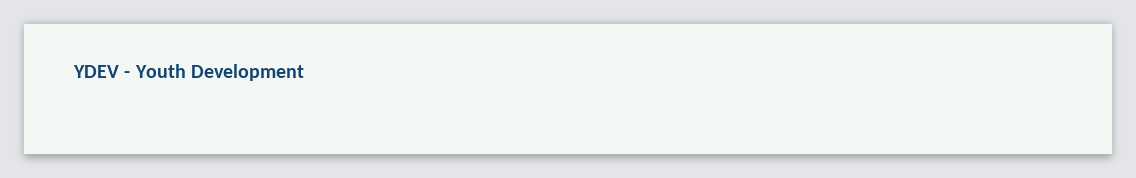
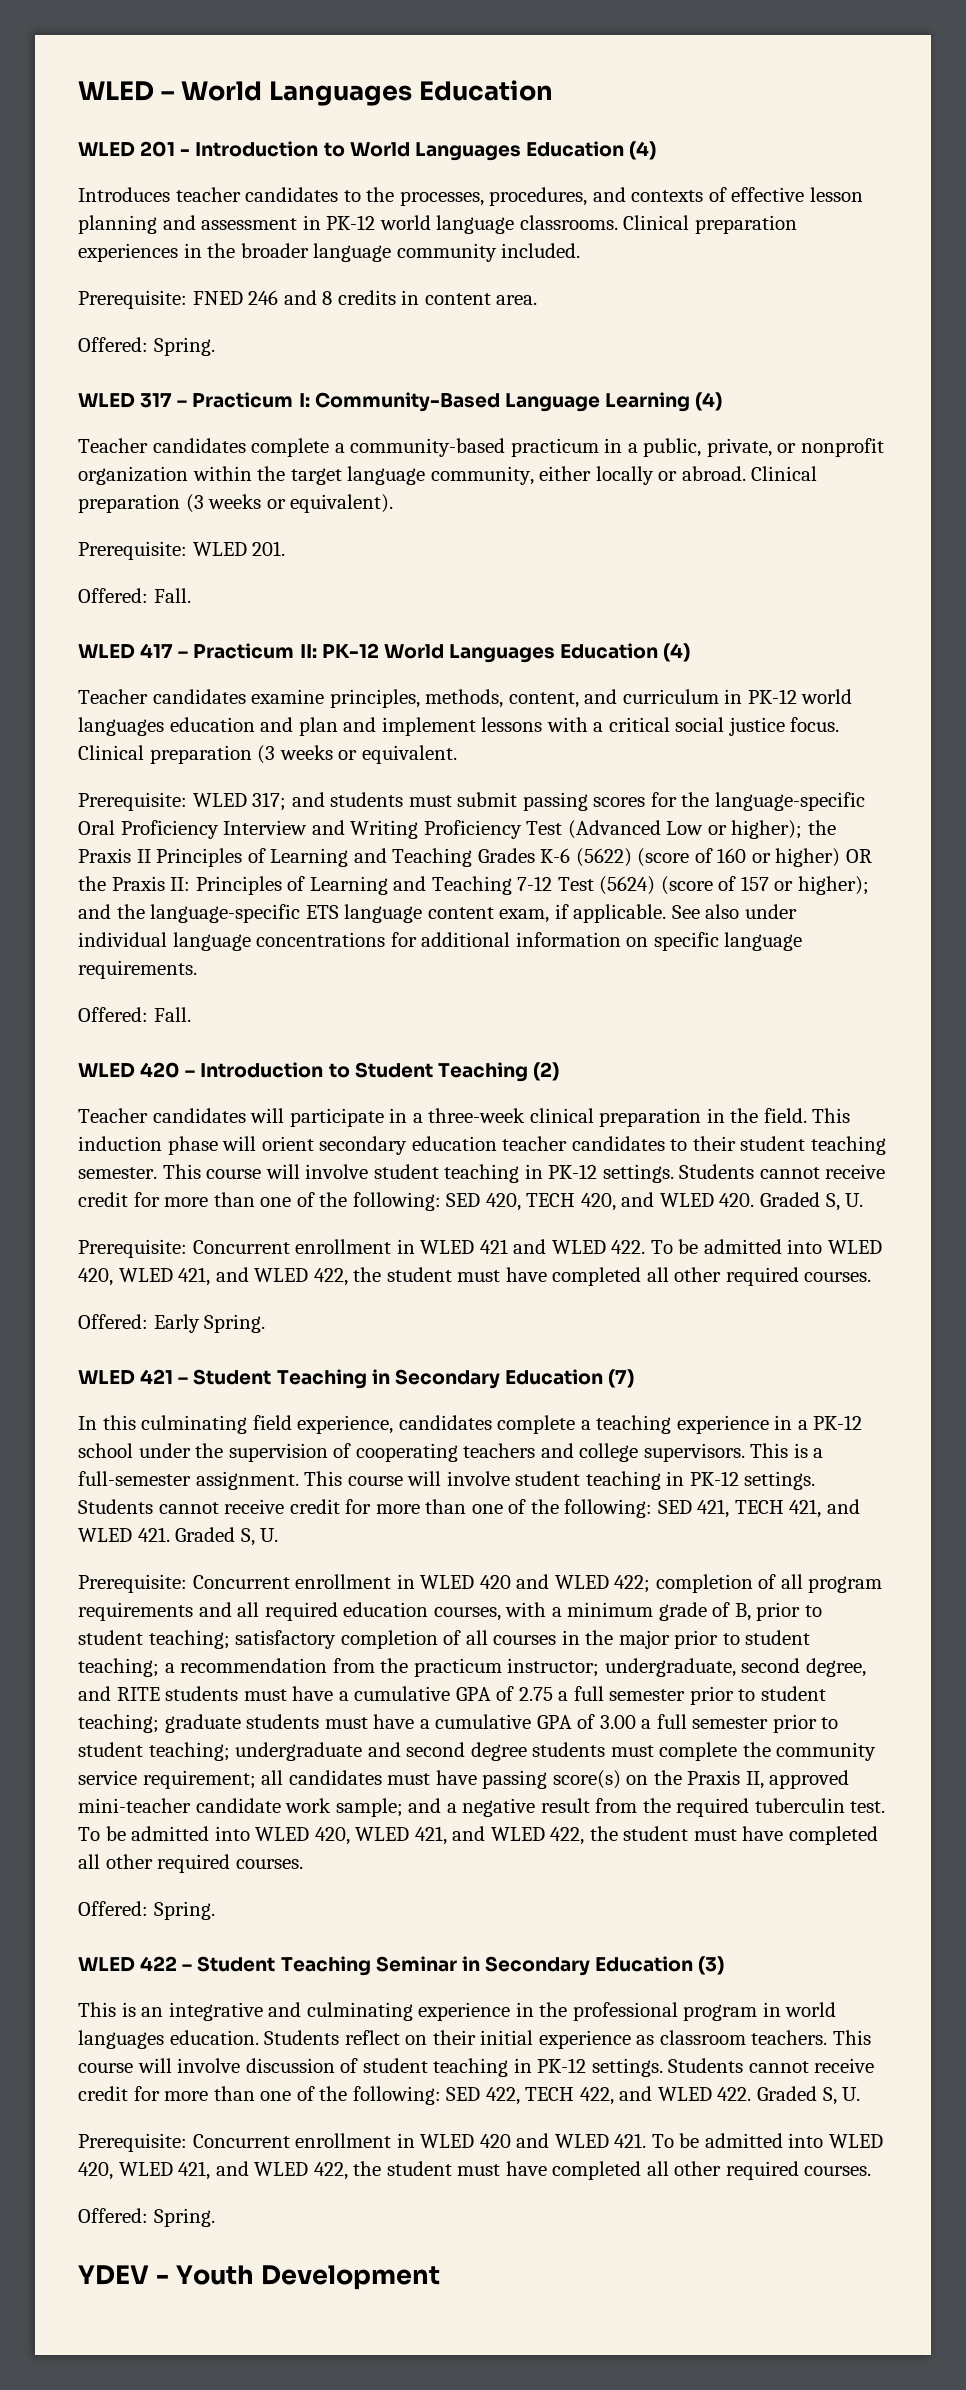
(73, 71) none -> [78,80,553,106] [78,141,657,161] [78,187,863,206] [78,215,797,234] [78,243,581,262] [78,290,538,309] [78,337,215,356] [78,392,723,412] [78,438,884,457] [78,466,818,485] [78,494,394,513] [78,541,286,560] [78,588,191,603] [78,643,691,663] [78,689,853,708] [78,717,840,736] [78,745,457,764] [78,792,865,811] [78,820,836,839] [78,848,873,867] [78,876,870,895] [78,904,797,923] [78,932,803,951] [78,960,197,979] [78,1007,191,1022] [78,1062,559,1082] [78,1108,851,1127] [78,1136,886,1155] [78,1164,886,1183] [78,1192,864,1211] [78,1239,882,1258] [78,1267,872,1286] [78,1314,266,1333] [78,1369,635,1389] [78,1415,863,1434] [78,1443,824,1462] [78,1471,816,1490] [78,1499,861,1518] [78,1527,279,1546] [78,1574,883,1593] [78,1602,822,1621] [78,1630,811,1649] [78,1658,866,1677] [78,1686,827,1705] [78,1714,839,1733] [78,1742,877,1761] [78,1770,850,1789] [78,1798,886,1817] [78,1826,879,1845] [78,1854,303,1873] [78,1901,215,1920] [78,1956,725,1976] [78,2002,837,2021] [78,2030,871,2049] [78,2058,875,2077] [78,2086,861,2105] [78,2133,883,2152] [78,2161,872,2180] [78,2208,215,2227] WLED – World Languages Education // WLED 201 - Introduction to World Languages Education (4) // Introduces teacher candidates to the processes, procedures, and contexts of effective lesson planning and assessment in PK-12 world language classrooms. Clinical preparation experiences in the broader language community included. // Prerequisite: FNED 246 and 8 credits in content area. // Offered: Spring. // WLED 317 – Practicum I: Community-Based Language Learning (4) // Teacher candidates complete a community-based practicum in a public, private, or nonprofit organization within the target language community, either locally or abroad. Clinical preparation (3 weeks or equivalent). // Prerequisite: WLED 201. // Offered: Fall. // WLED 417 – Practicum II: PK-12 World Languages Education (4) // Teacher candidates examine principles, methods, content, and curriculum in PK-12 world languages education and plan and implement lessons with a critical social justice focus. Clinical preparation (3 weeks or equivalent. // Prerequisite: WLED 317; and students must submit passing scores for the language-specific Oral Proficiency Interview and Writing Proficiency Test (Advanced Low or higher); the Praxis II Principles of Learning and Teaching Grades K-6 (5622) (score of 160 or higher) OR the Praxis II: Principles of Learning and Teaching 7-12 Test (5624) (score of 157 or higher); and the language-specific ETS language content exam, if applicable. See also under individual language concentrations for additional information on specific language requirements. // Offered: Fall. // WLED 420 – Introduction to Student Teaching (2) // Teacher candidates will participate in a three-week clinical preparation in the field. This induction phase will orient secondary education teacher candidates to their student teaching semester. This course will involve student teaching in PK-12 settings. Students cannot receive credit for more than one of the following: SED 420, TECH 420, and WLED 420. Graded S, U. // Prerequisite: Concurrent enrollment in WLED 421 and WLED 422. To be admitted into WLED 420, WLED 421, and WLED 422, the student must have completed all other required courses. // Offered: Early Spring. // WLED 421 – Student Teaching in Secondary Education (7) // In this culminating field experience, candidates complete a teaching experience in a PK-12 school under the supervision of cooperating teachers and college supervisors. This is a full-semester assignment. This course will involve student teaching in PK-12 settings. Students cannot receive credit for more than one of the following: SED 421, TECH 421, and WLED 421. Graded S, U. // Prerequisite: Concurrent enrollment in WLED 420 and WLED 422; completion of all program requirements and all required education courses, with a minimum grade of B, prior to student teaching; satisfactory completion of all courses in the major prior to student teaching; a recommendation from the practicum instructor; undergraduate, second degree, and RITE students must have a cumulative GPA of 2.75 a full semester prior to student teaching; graduate students must have a cumulative GPA of 3.00 a full semester prior to student teaching; undergraduate and second degree students must complete the community service requirement; all candidates must have passing score(s) on the Praxis II, approved mini-teacher candidate work sample; and a negative result from the required tuberculin test. To be admitted into WLED 420, WLED 421, and WLED 422, the student must have completed all other required courses. // Offered: Spring. // WLED 422 – Student Teaching Seminar in Secondary Education (3) // This is an integrative and culminating experience in the professional program in world languages education. Students reflect on their initial experience as classroom teachers. This course will involve discussion of student teaching in PK-12 settings. Students cannot receive credit for more than one of the following: SED 422, TECH 422, and WLED 422. Graded S, U. // Prerequisite: Concurrent enrollment in WLED 420 and WLED 421. To be admitted into WLED 420, WLED 421, and WLED 422, the student must have completed all other required courses. // Offered: Spring. //

